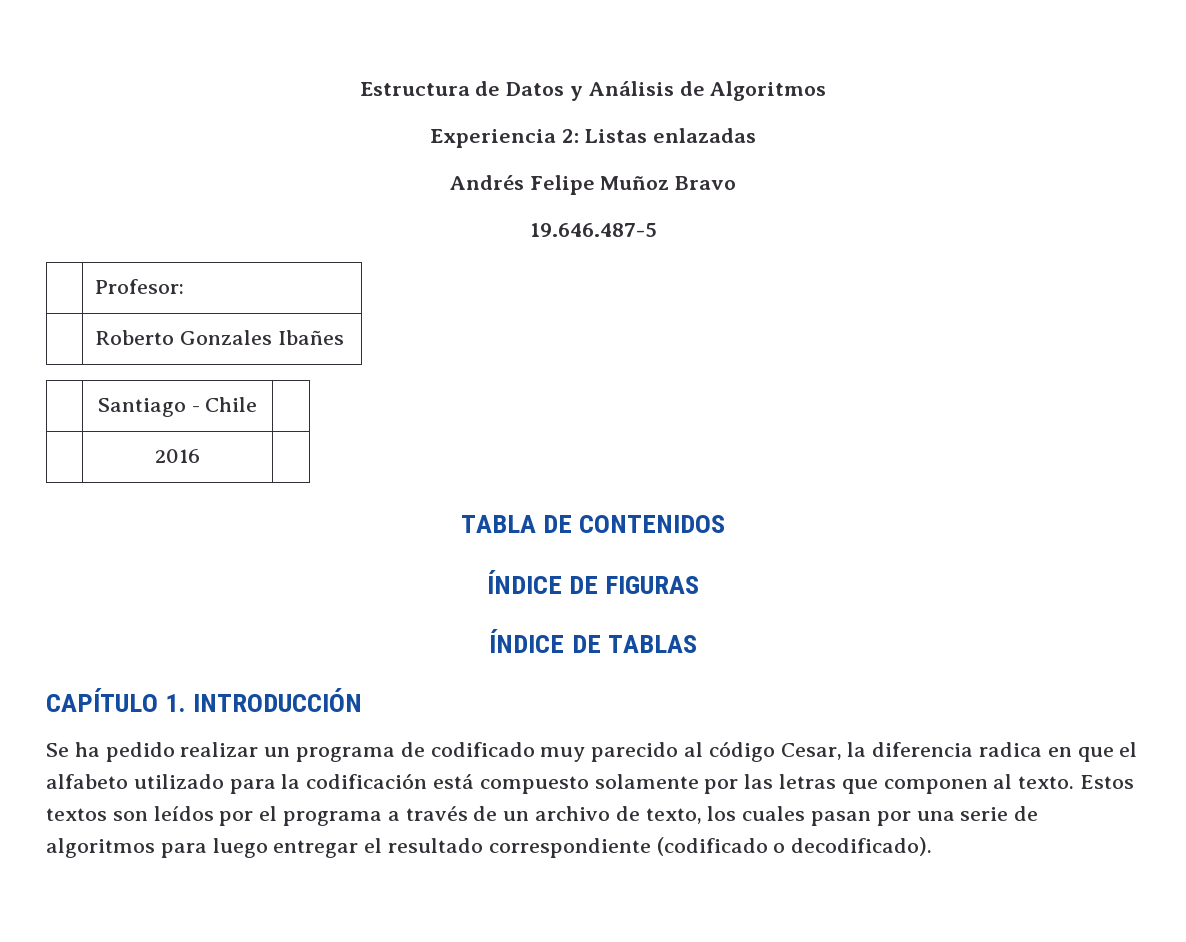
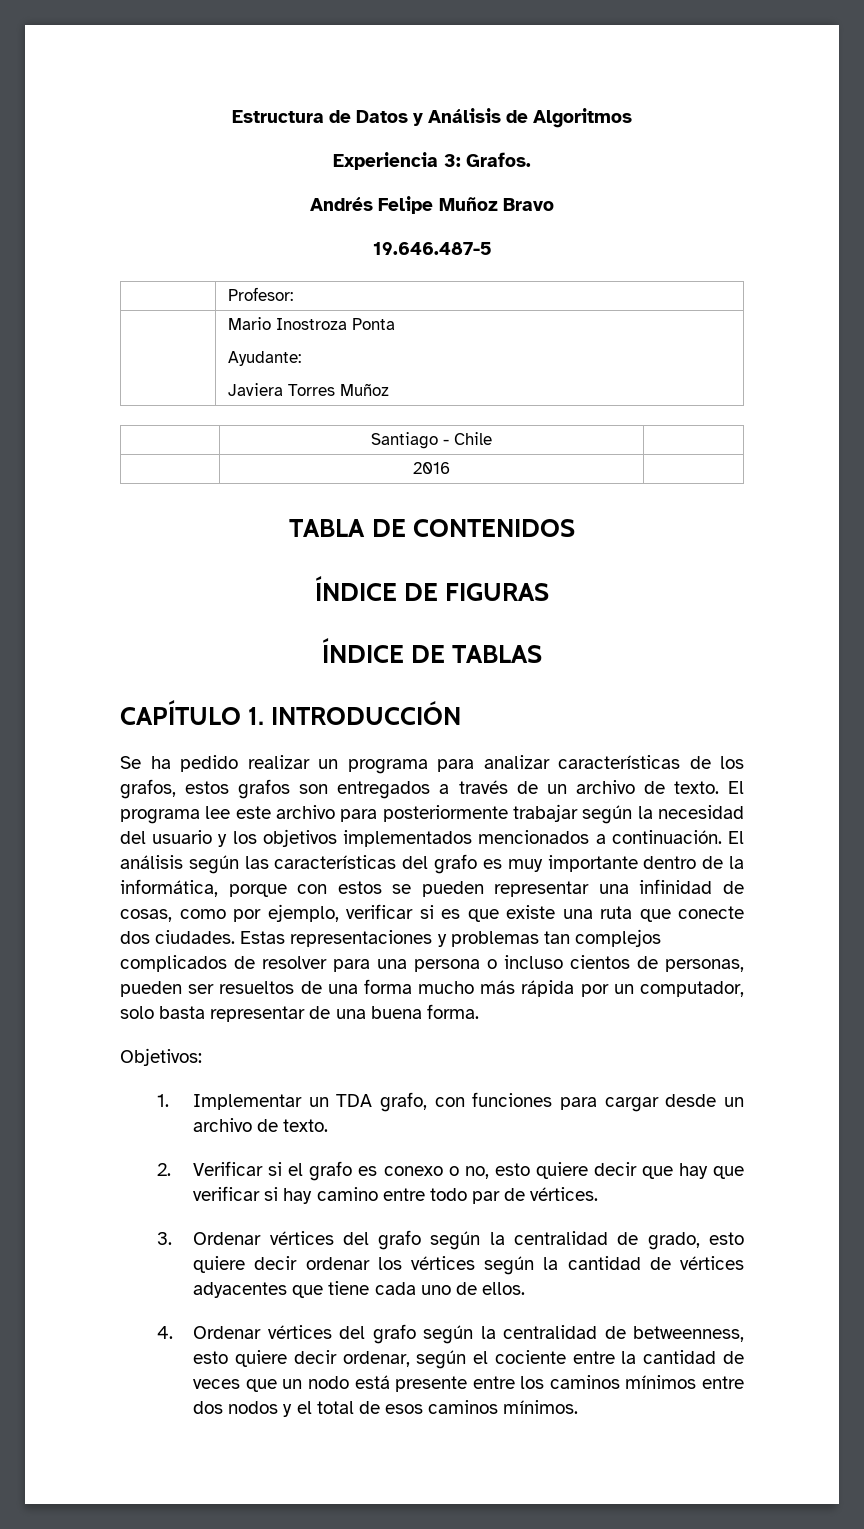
[561,128,757,143] 2: Listas enlazadas -> [443,152,531,167] 3: Grafos.
[95,330,344,345] Roberto Gonzales Ibañes -> [227,317,395,330] [227,351,301,366] [227,383,389,396] Mario Inostroza Ponta // Ayudante: // Javiera Torres Muñoz
[400,741,1138,762] [46,773,1135,794] [46,806,383,826] de codificado muy parecido al código Cesar, la diferencia radica en que el alfabeto utilizado para la codificación está compuesto solamente por las letras que componen al texto. Estos textos son leídos por el programa -> [437,755,744,772] [120,779,431,799] para analizar características de los grafos, estos grafos son entregados
[645,806,1039,826] [46,837,933,858] texto, los cuales pasan por una serie de algoritmos para luego entregar el resultado correspondiente (codificado o decodificado). -> [673,781,744,794] [120,804,744,824] [120,829,744,847] [120,854,744,874] [120,879,744,897] [120,904,744,922] [120,929,661,947] [120,955,744,972] [120,979,744,997] [120,1004,479,1022] [120,1048,202,1066] [156,1092,744,1112] [193,1118,329,1132] [156,1161,744,1181] [193,1186,599,1204] [156,1230,745,1250] [193,1256,745,1275] [193,1281,525,1298] [156,1324,744,1344] [193,1350,744,1369] [193,1375,745,1392] [193,1400,579,1417] texto. El programa lee este archivo para posteriormente trabajar según la necesidad del usuario y los objetivos implementados mencionados a continuación. El análisis según las características del grafo es muy importante dentro de la informática, porque con estos se pueden representar una infinidad de cosas, como por ejemplo, verificar si es que existe una ruta que conecte dos ciudades. Estas representaciones y problemas tan complejos complicados de resolver para una persona o incluso cientos de personas, pueden ser resueltos de una forma mucho más rápida por un computador, solo basta representar de una buena forma. // Objetivos: // 1. Implementar un TDA grafo, con funciones para cargar desde un archivo de texto. // 2. Verificar si el grafo es conexo o no, esto quiere decir que hay que verificar si hay camino entre todo par de vértices. // 3. Ordenar vértices del grafo según la centralidad de grado, esto quiere decir ordenar los vértices según la cantidad de vértices adyacentes que tiene cada uno de ellos. // 4. Ordenar vértices del grafo según la centralidad de betweenness, esto quiere decir ordenar, según el cociente entre la cantidad de veces que un nodo está presente entre los caminos mínimos entre dos nodos y el total de esos caminos mínimos.

